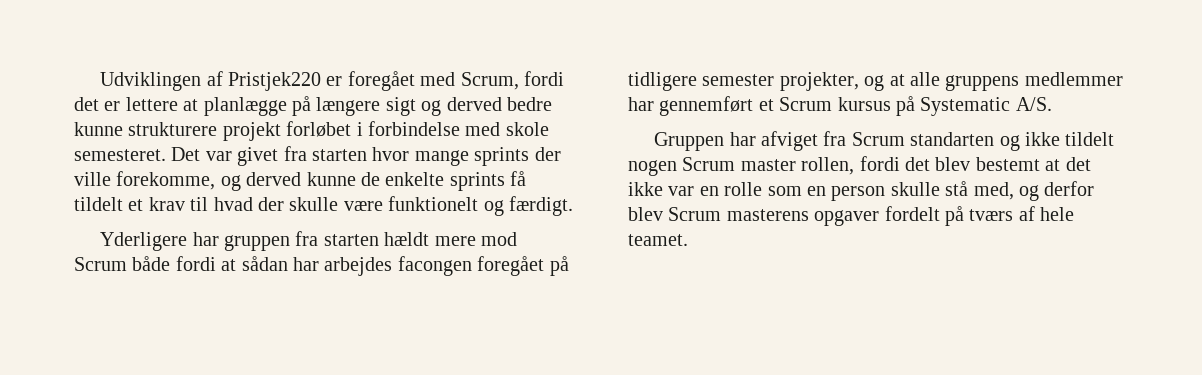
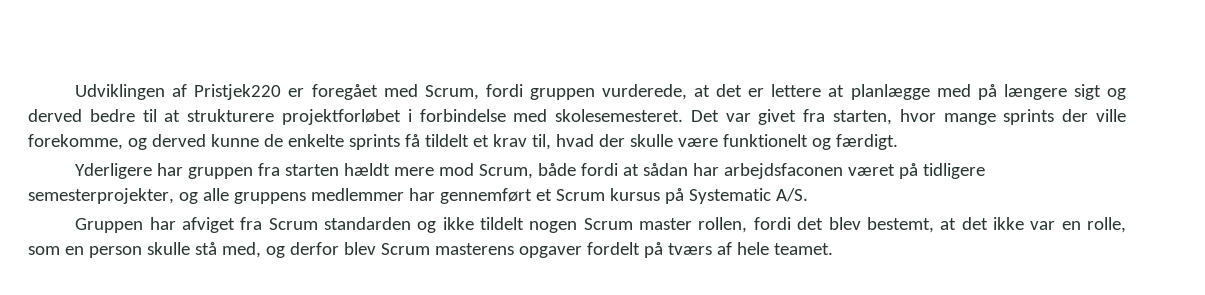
(564, 78) none -> [529,84,711,100] gruppen vurderede, at
(287, 106) none -> [936,84,971,97] med
[74,121,352,141] kunne strukturere projekt forløbet -> [142,109,401,125] til at strukturere projektforløbet
[505,122,549,136] [74,149,166,161] skole semesteret. -> [555,109,684,122] skolesemesteret.
[312,149,367,161] starten -> [833,110,893,125] starten,
[190,197,209,211] til -> [531,134,551,150] til,
[74,257,127,271] Scrum -> [479,164,534,179] Scrum,
[324,256,569,276] [628,72,905,91] arbejdes facongen foregået på tidligere semester projekter, og at -> [724,163,986,179] [28,188,198,204] arbejdsfaconen været på tidligere semesterprojekter, og
[910,132,995,146] standarten -> [323,217,411,230] standarden
[975,157,1040,171] bestemt -> [866,217,934,233] bestemt,
[724,182,763,196] rolle -> [1087,217,1127,233] rolle,

